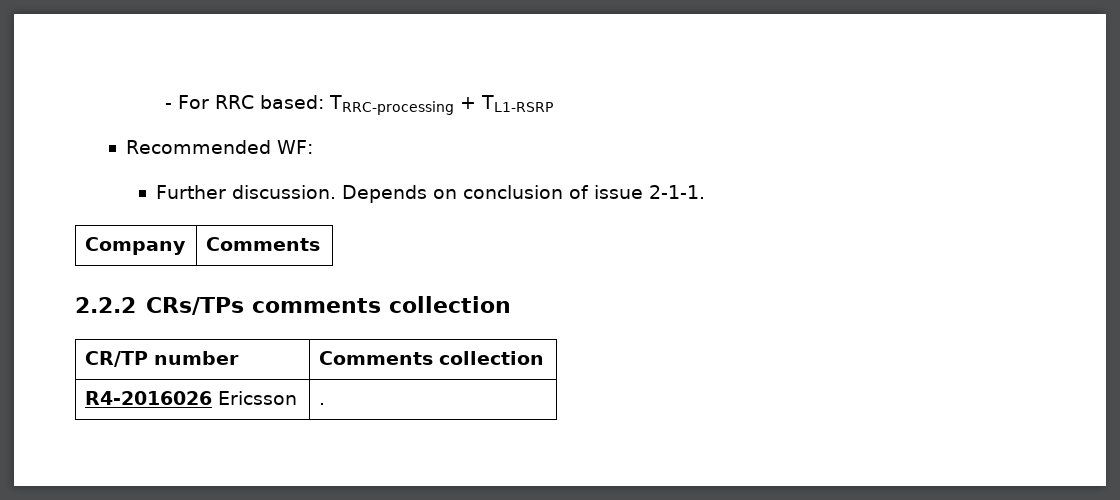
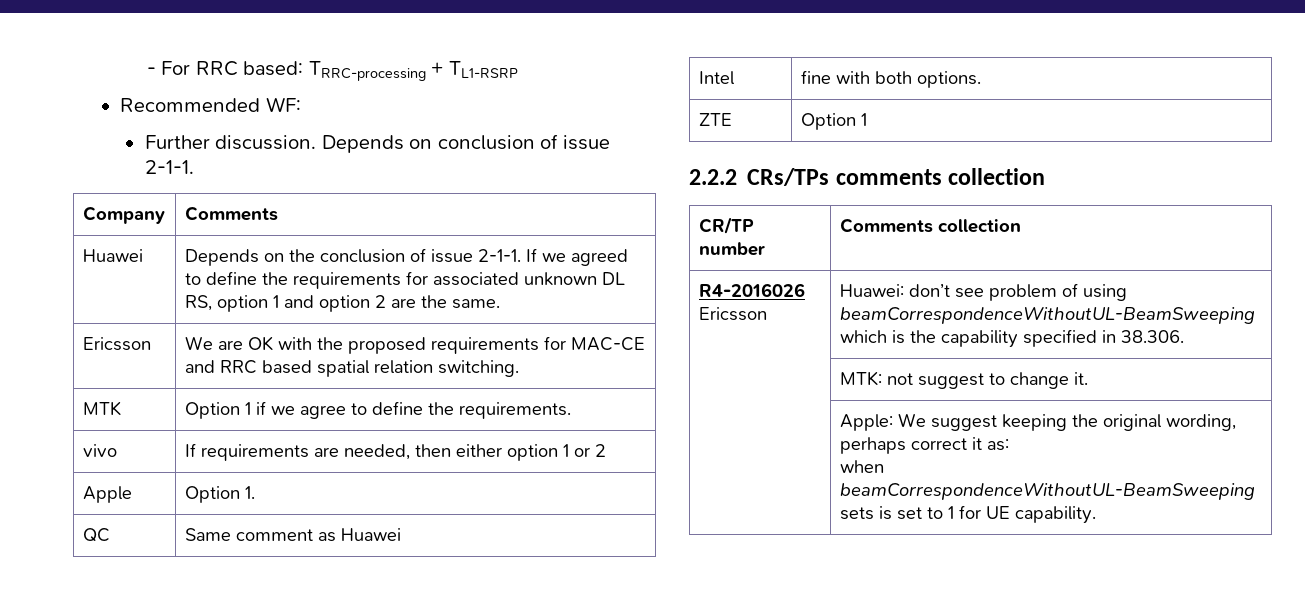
(321, 244) none -> [82,249,143,262] [184,248,628,266] [184,271,625,289] [184,295,500,312] [82,337,151,351] [184,336,645,354] [184,360,519,377] [82,401,121,416] [184,401,571,419] [82,444,117,457] [184,443,606,461] [82,486,132,503] [184,486,255,503] [82,528,110,542] [184,528,401,542] [698,71,734,85] [800,70,981,88] [698,113,732,126] [800,113,867,130] // Huawei | Depends on the conclusion of issue 2-1-1. If we agreed to define the requirements for associated unknown DL RS, option 1 and option 2 are the same. // Ericsson | We are OK with the proposed requirements for MAC-CE and RRC based spatial relation switching. // MTK | Option 1 if we agree to define the requirements. // vivo | If requirements are needed, then either option 1 or 2 // Apple | Option 1. // QC | Same comment as Huawei // Intel | fine with both options. // ZTE | Option 1
[319,403,326,405] . -> [839,283,1127,301] [839,307,1255,324] [839,329,1184,348] [839,371,1088,389] [839,413,1236,431] [839,437,1009,454] [839,460,884,473] [839,483,1255,500] [839,505,1096,524] Huawei: don’t see problem of using beamCorrespondenceWithoutUL-BeamSweeping which is the capability specified in 38.306. // | MTK: not suggest to change it. // | Apple: We suggest keeping the original wording, perhaps correct it as: // when beamCorrespondenceWithoutUL-BeamSweeping sets is set to 1 for UE capability.

